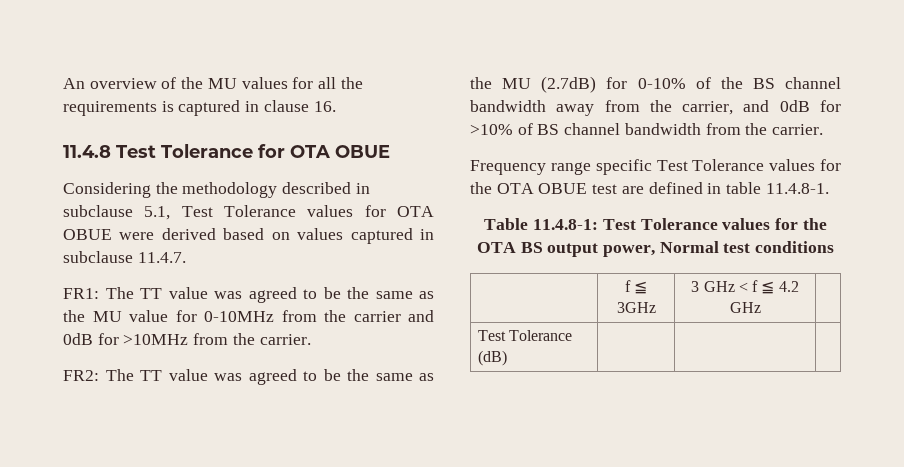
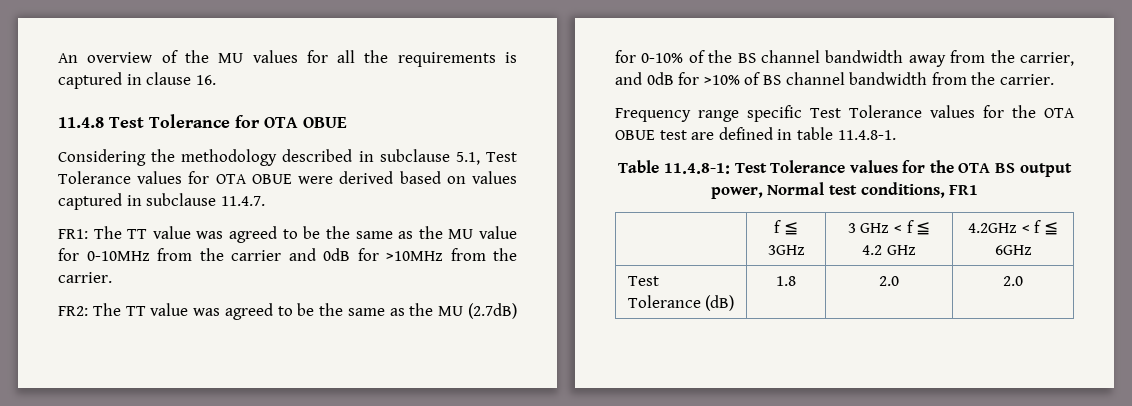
[755,241,835,253] conditions -> [860,182,979,198] conditions, FR1
(761, 307) none -> [968,220,1058,235] [994,245,1032,255] 4.2GHz < f ≦ 6GHz
(508, 358) | | -> [776,276,796,286] [879,276,899,286] [1003,276,1023,286] 1.8 | 2.0 | 2.0

